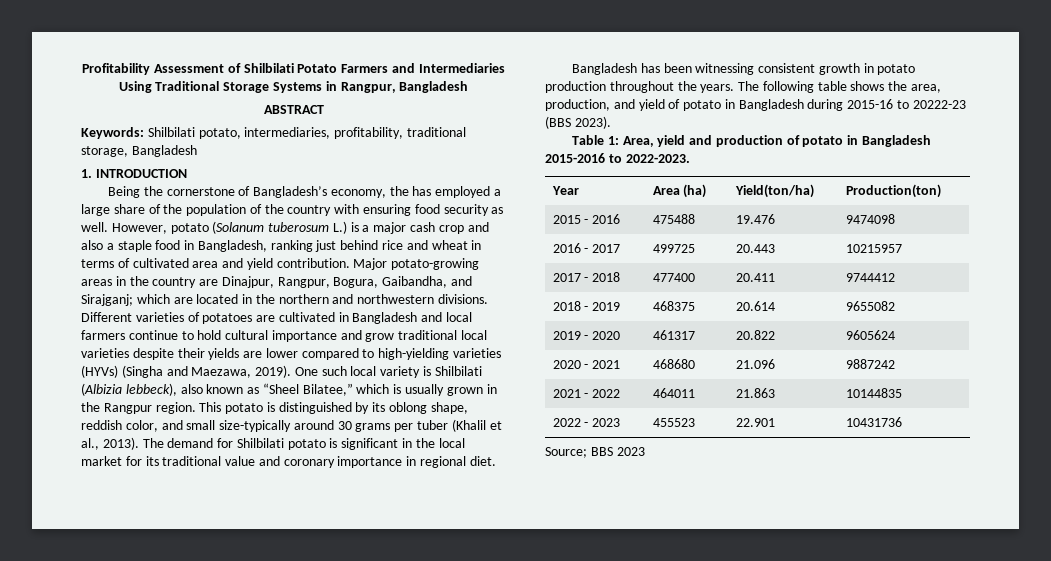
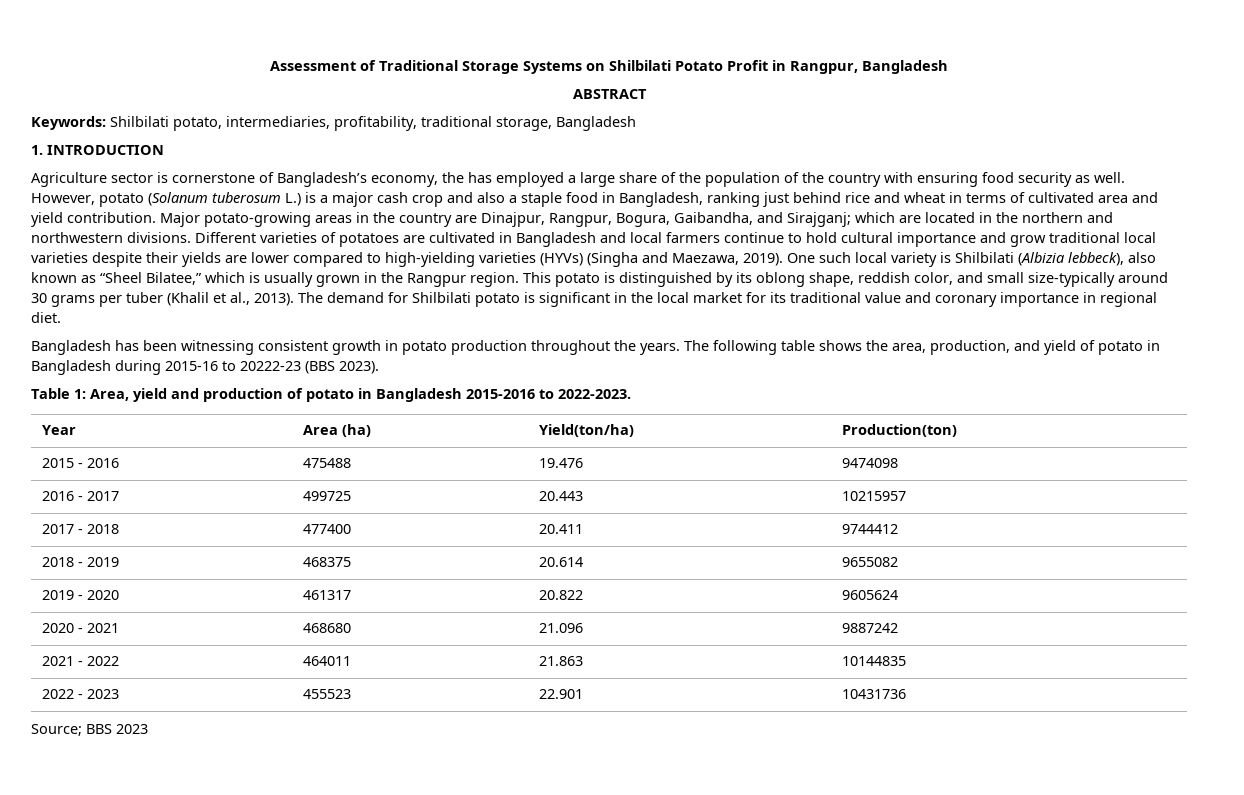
[82,63,151,75] Profitability -> (270, 66) none
[243,63,505,73] [118,81,322,93] Shilbilati Potato Farmers and Intermediaries Using Traditional Storage Systems -> [379,60,768,74] Traditional Storage Systems on Shilbilati Potato Profit
[107,186,163,198] Being the -> [31,172,168,187] Agriculture sector is

